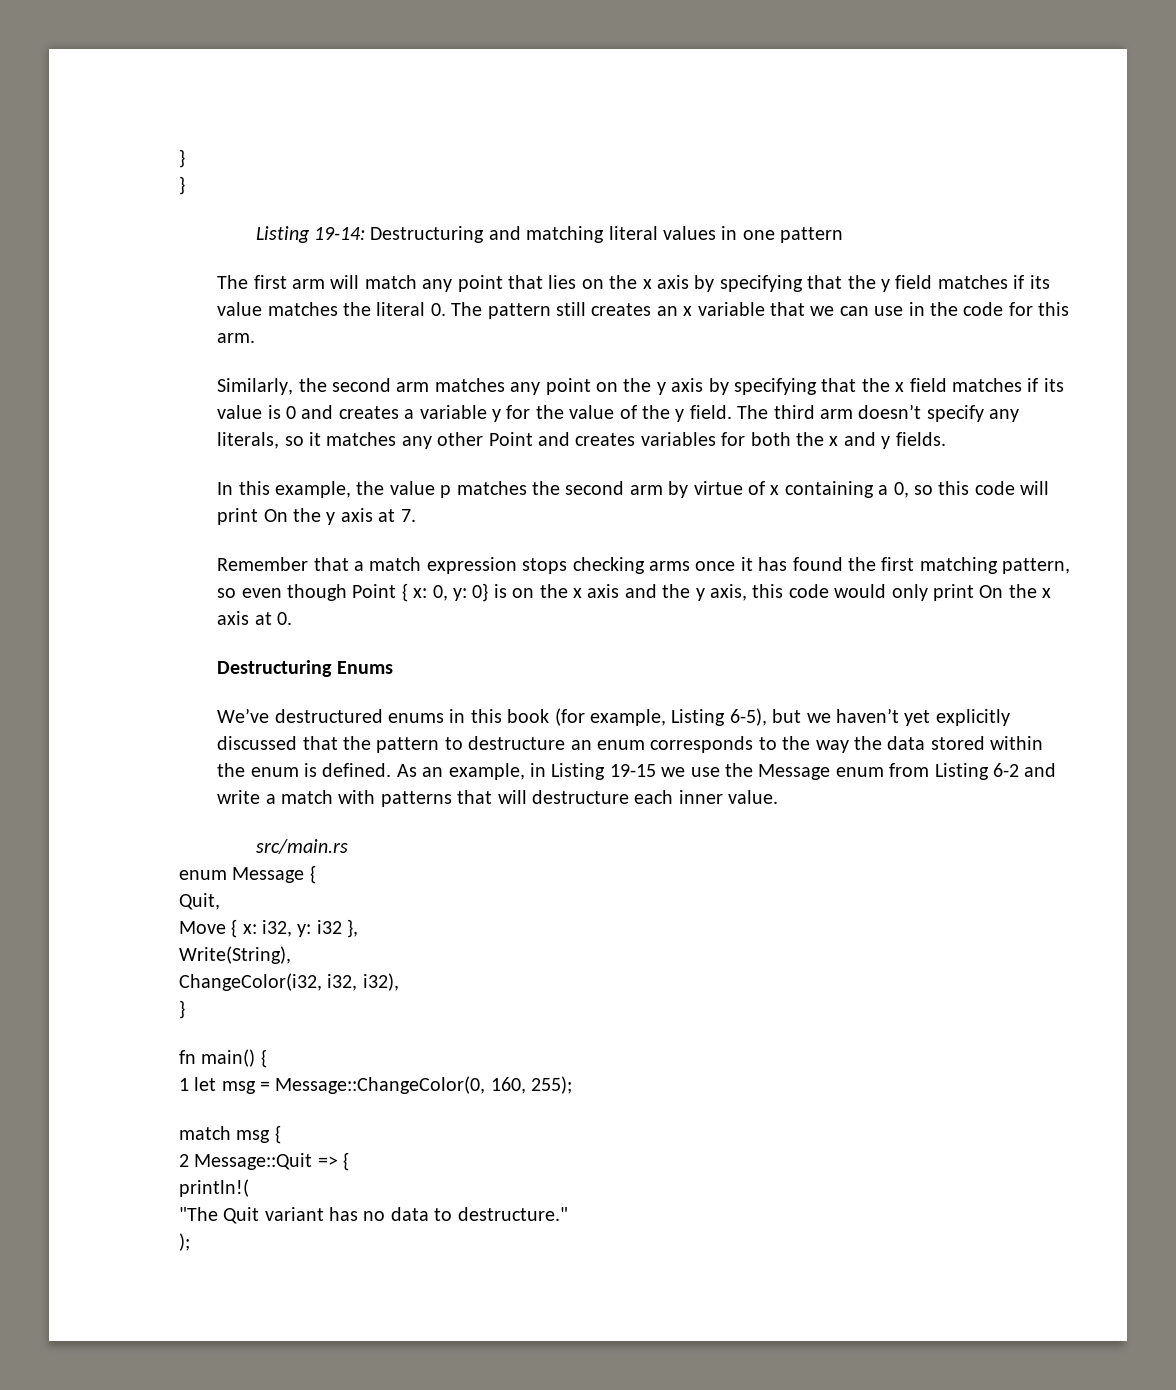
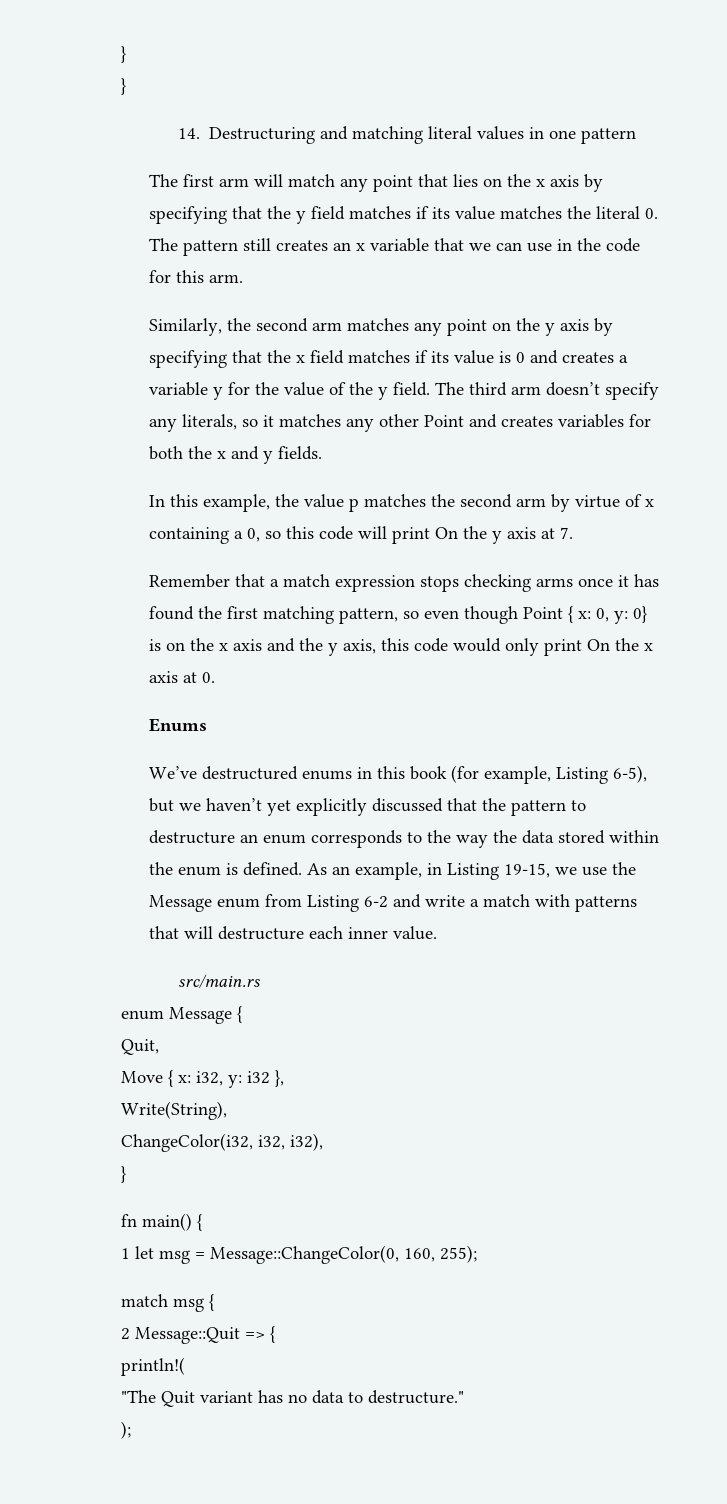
[255,226,365,243] Listing 19-14: -> [178,128,201,139] 14.
[217,660,333,677] Destructuring -> (216, 677) none
[609,764,656,777] 19-15 -> [504,863,551,878] 19-15,

